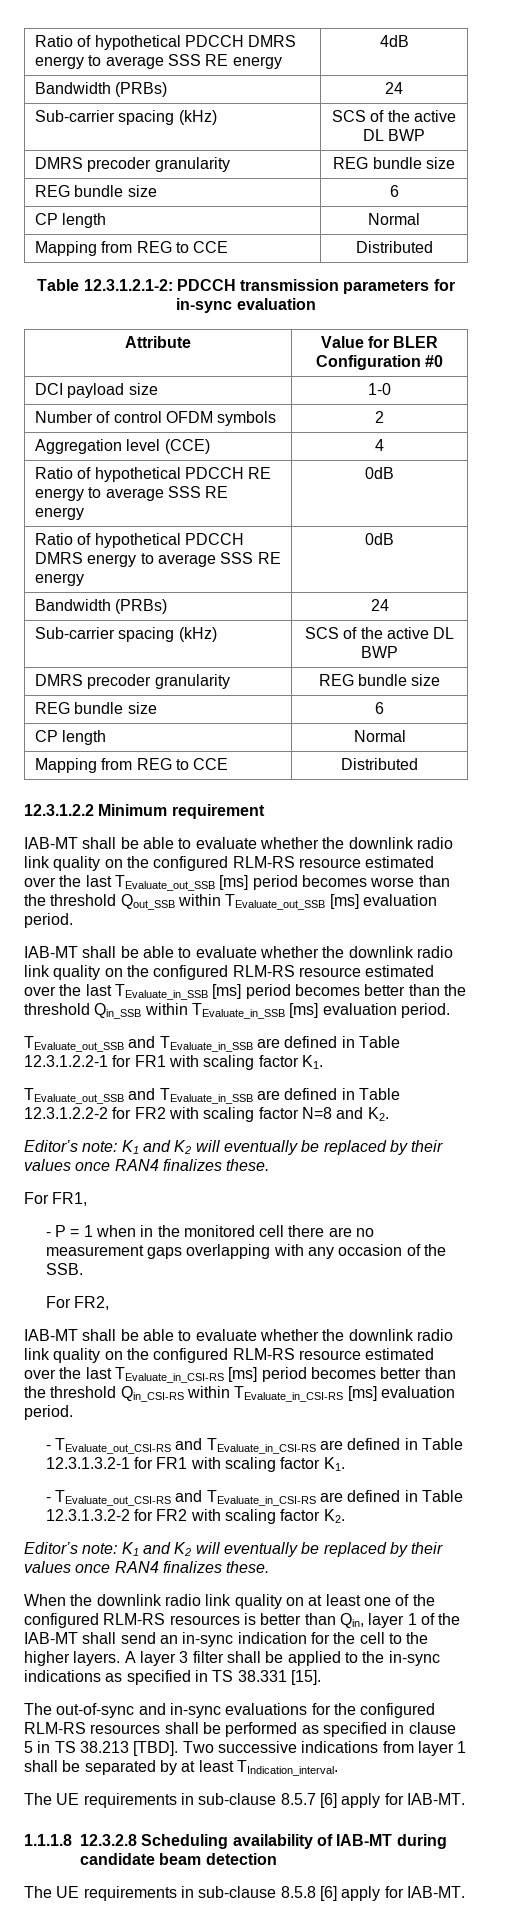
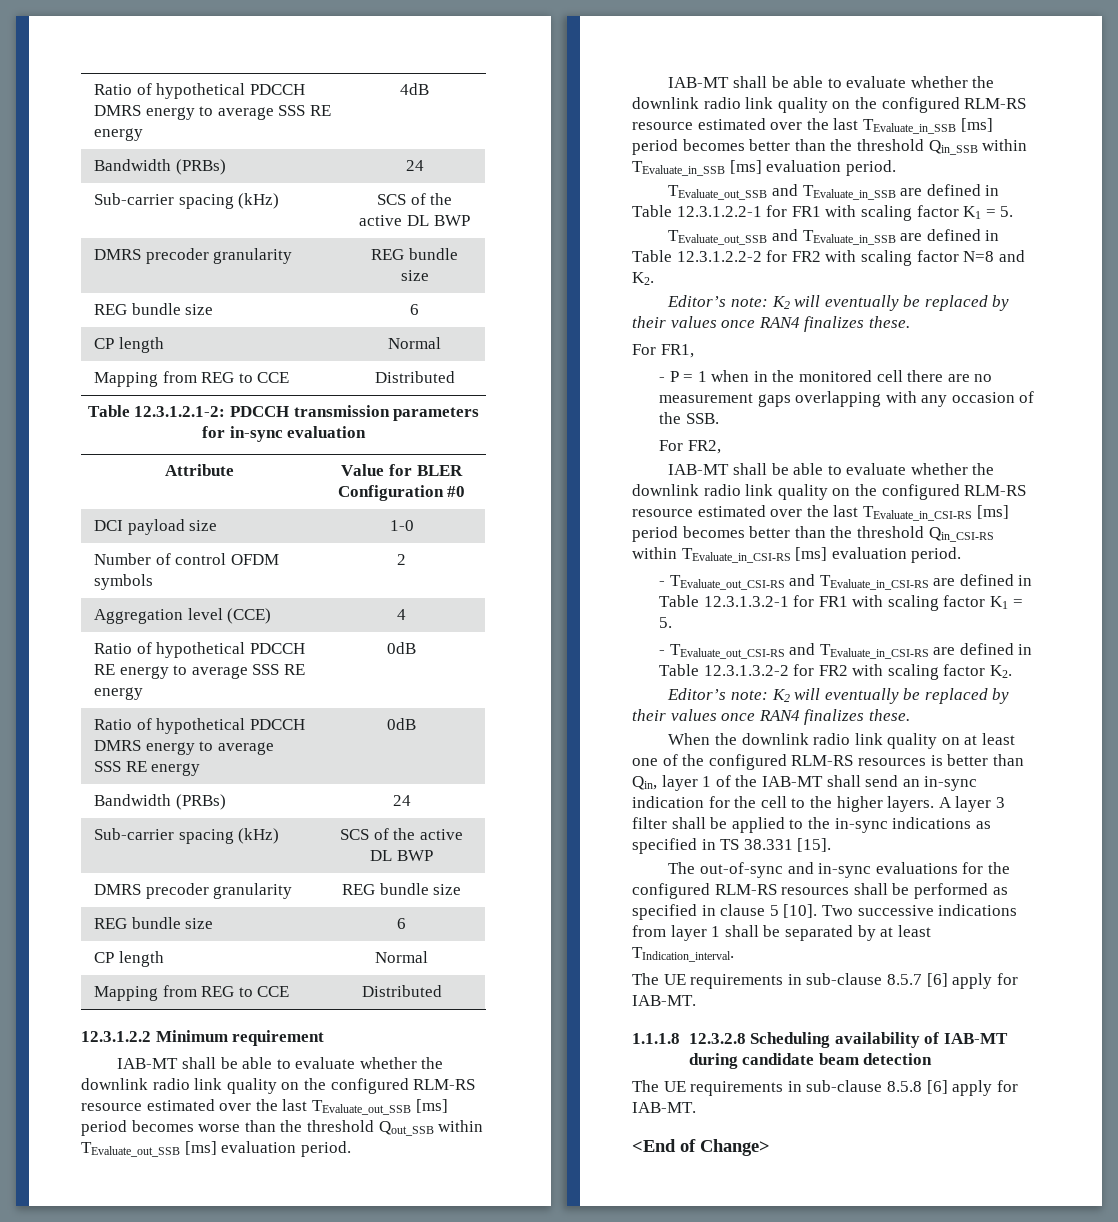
[301,1055,323,1069] K1. -> [963,206,1014,219] K1 = 5.
[121,1140,171,1154] K1 and -> (768, 302) none
[323,1457,345,1471] K1. -> [990,596,1023,609] [658,617,672,628] K1 = 5.
[121,1542,171,1556] K1 and -> (768, 695) none
[37,1741,179,1756] in TS 38.213 [TBD]. -> [783,904,818,918] [10].
(465, 1892) none -> [632,1139,770,1156] // <End of Change>

